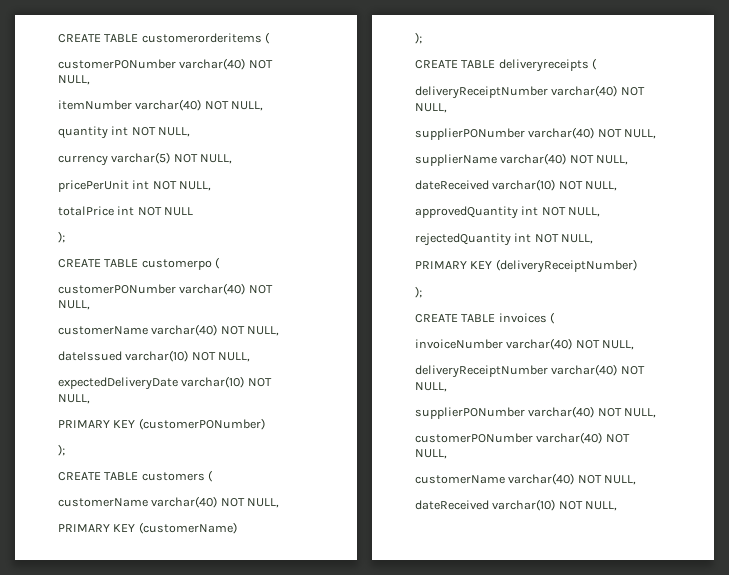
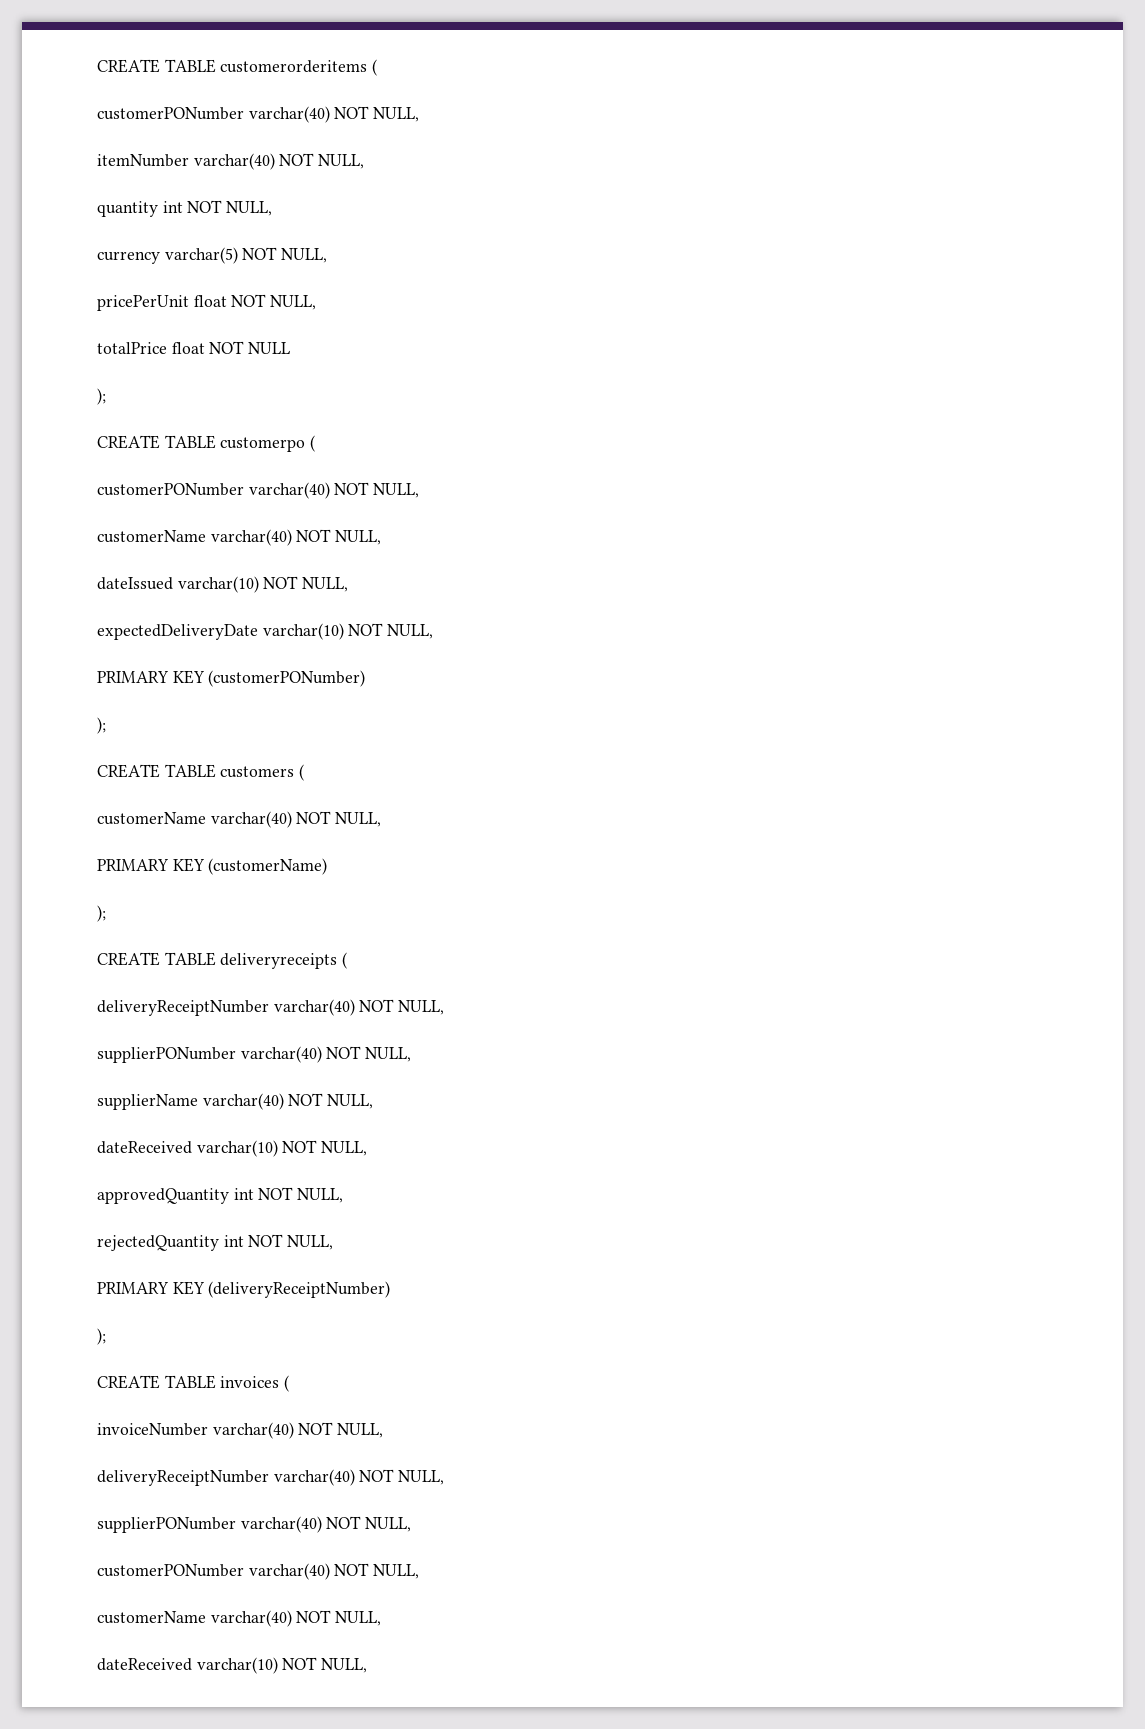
[132,180,150,190] int -> [193,295,227,307] float
[117,206,135,216] int -> [171,342,205,354] float

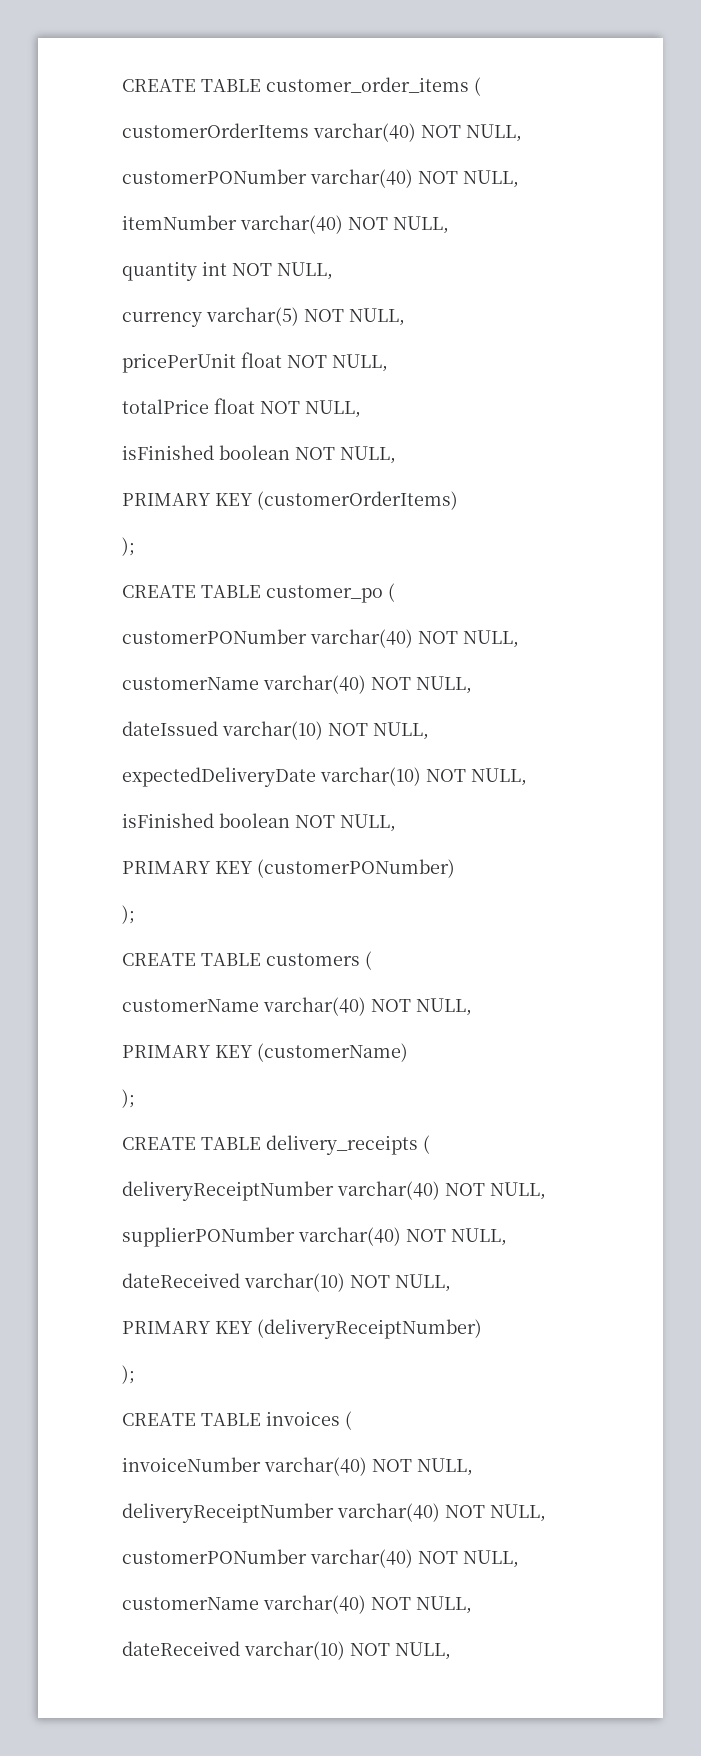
[97,59,378,76] CREATE TABLE customerorderitems ( -> [122,77,481,96] [122,123,522,142] CREATE TABLE customer_order_items ( // customerOrderItems varchar(40) NOT NULL,
[248,342,291,354] [97,388,106,405] [97,435,306,452] NULL // ); // CREATE TABLE customerpo -> [305,400,361,418] [122,445,396,464] [122,491,458,510] [122,537,135,556] [122,585,383,603] NULL, // isFinished boolean NOT NULL, // PRIMARY KEY (customerOrderItems) // ); // CREATE TABLE customer_po
(434, 631) none -> [122,813,396,832] // isFinished boolean NOT NULL,
[220,953,338,969] deliveryreceipts -> [266,1135,418,1155] delivery_receipts
[97,1093,374,1110] [97,1140,368,1157] [97,1187,344,1204] [97,1234,334,1251] // supplierName varchar(40) NOT NULL, // dateReceived varchar(10) NOT NULL, // approvedQuantity int NOT NULL, // rejectedQuantity int NOT NULL, -> [122,1273,451,1292] // dateReceived varchar(10) NOT NULL,
[97,1516,412,1533] // supplierPONumber varchar(40) NOT NULL, -> (546, 1513) none

